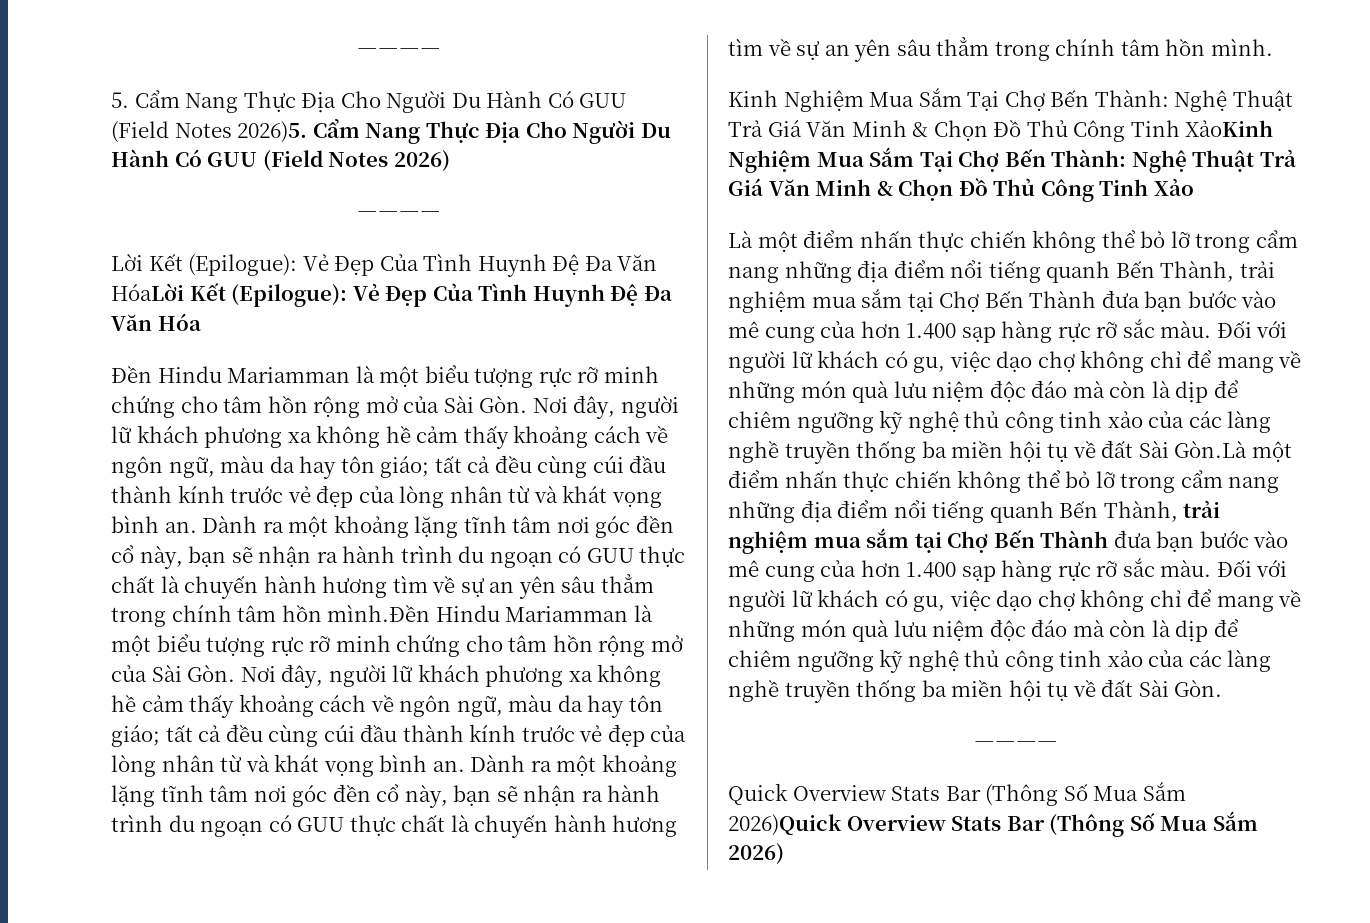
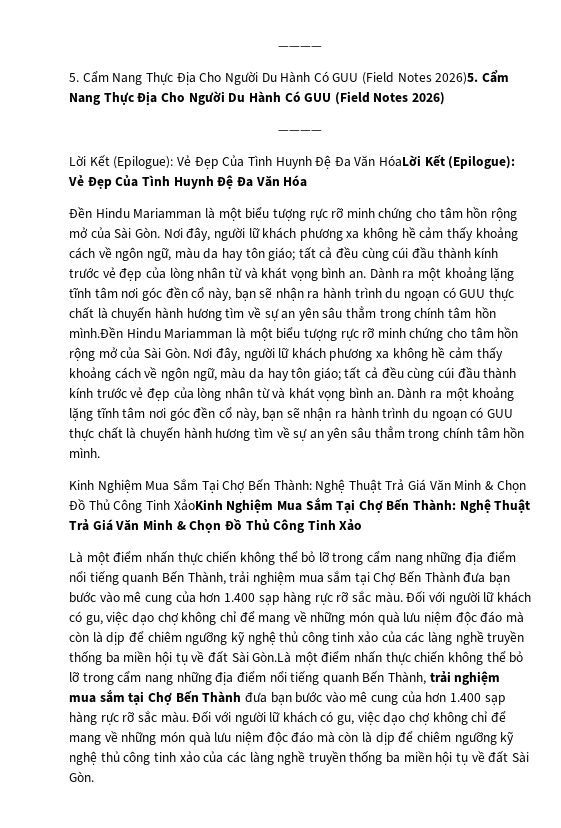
[973,741,1058,749] [728,782,1186,806] [728,811,1258,837] [728,843,784,865] // ―――― // Quick Overview Stats Bar (Thông Số Mua Sắm 2026)Quick Overview Stats Bar (Thông Số Mua Sắm 2026) -> (94, 776) none

